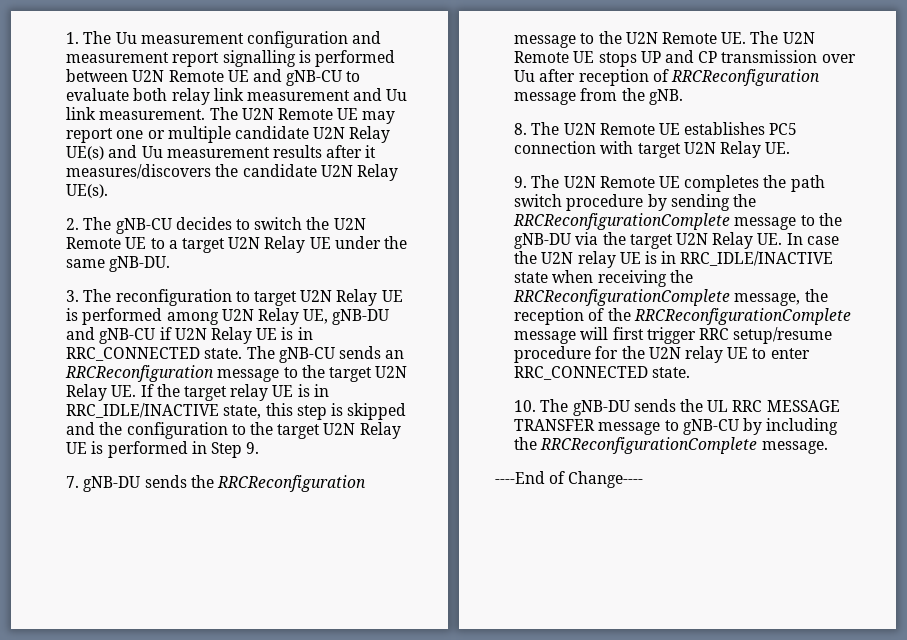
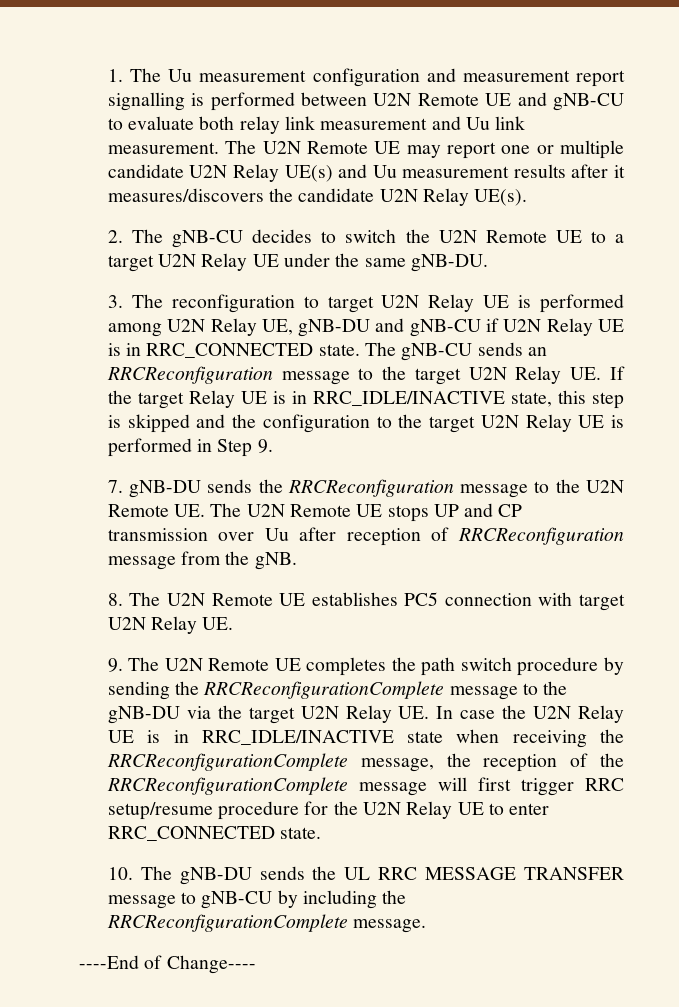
[230,384,269,401] relay -> [188,390,235,408] Relay
[577,251,616,268] relay -> [577,705,624,723] Relay
[684,346,723,363] relay -> [406,801,453,819] Relay

